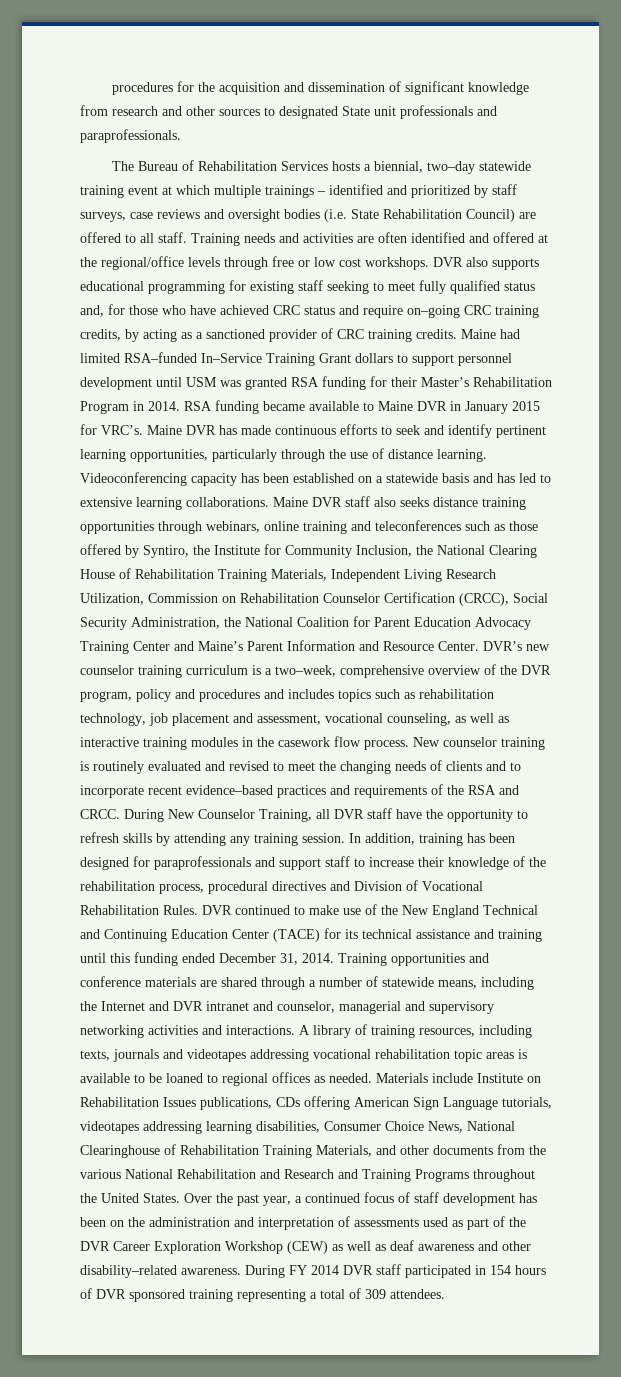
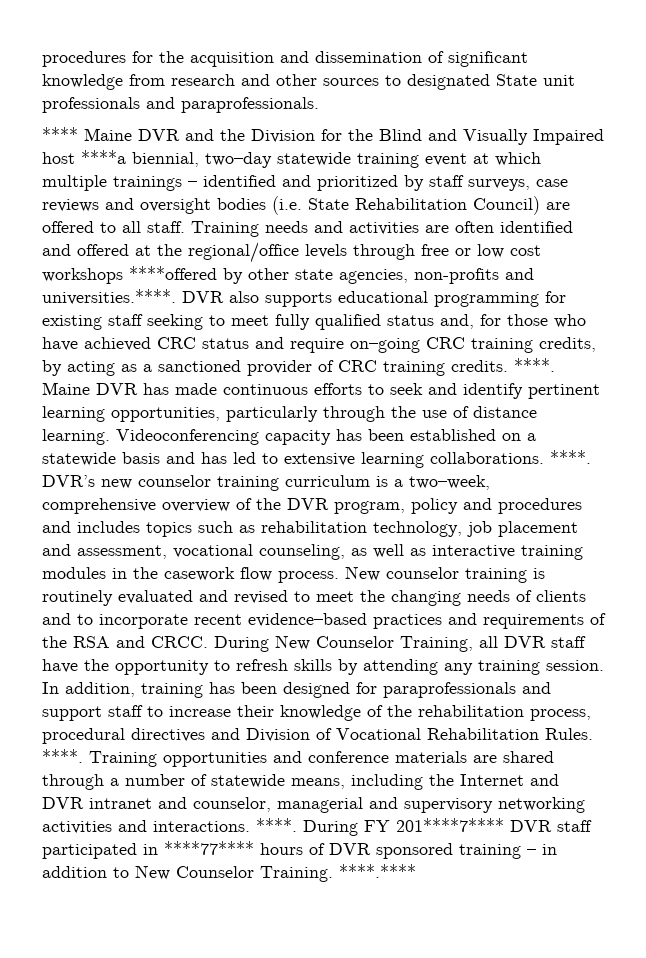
[112,160,372,171] The Bureau of Rehabilitation Services hosts a -> [42,127,604,145] [42,150,126,164] **** Maine DVR and the Division for the Blind and Visually Impaired host ****a
[365,257,429,270] workshops. -> [42,266,534,284] [42,289,176,305] workshops ****offered by other state agencies, non-profits and universities.****.
[461,329,520,339] [80,352,512,366] [80,376,552,390] [80,400,540,414] [80,424,143,435] Maine had limited RSA–funded In–Service Training Grant dollars to support personnel development until USM was granted RSA funding for their Master’s Rehabilitation Program in 2014. RSA funding became available to Maine DVR in January 2015 for VRC’s. -> [514,358,555,372] ****.
[273,496,526,510] [80,520,538,534] [80,544,537,558] [80,568,496,582] [80,592,548,606] [80,616,531,630] [80,640,479,654] Maine DVR staff also seeks distance training opportunities through webinars, online training and teleconferences such as those offered by Syntiro, the Institute for Community Inclusion, the National Clearing House of Rehabilitation Training Materials, Independent Living Research Utilization, Commission on Rehabilitation Counselor Certification (CRCC), Social Security Administration, the National Coalition for Parent Education Advocacy Training Center and Maine’s Parent Information and Resource Center. -> [550,450,591,464] ****.
[202,904,538,918] [80,928,542,942] [80,952,334,966] DVR continued to make use of the New England Technical and Continuing Education Center (TACE) for its technical assistance and training until this funding ended December 31, 2014. -> [42,749,83,763] ****.
[299,1024,532,1038] [80,1049,527,1062] [80,1072,541,1086] [80,1096,552,1110] [80,1121,515,1134] [80,1144,546,1158] [80,1169,535,1182] [80,1192,537,1206] [80,1216,526,1230] [80,1240,531,1254] [80,1265,241,1278] A library of training resources, including texts, journals and videotapes addressing vocational rehabilitation topic areas is available to be loaned to regional offices as needed. Materials include Institute on Rehabilitation Issues publications, CDs offering American Sign Language tutorials, videotapes addressing learning disabilities, Consumer Choice News, National Clearinghouse of Rehabilitation Training Materials, and other documents from the various National Rehabilitation and Research and Training Programs throughout the United States. Over the past year, a continued focus of staff development has been on the administration and interpretation of assessments used as part of the DVR Career Exploration Workshop (CEW) as well as deaf awareness and other disability–related awareness. -> [256,818,297,832] ****.
[311,1265,339,1275] 2014 -> [396,818,504,832] 201****7****
[490,1265,511,1275] 154 -> [164,841,254,855] ****77****
[237,1288,445,1302] representing a total of 309 attendees. -> [527,844,557,855] [42,864,416,882] – in addition to New Counselor Training. ****.****

